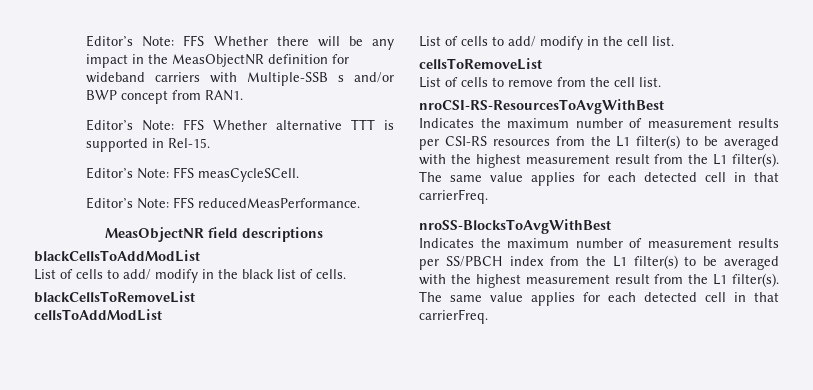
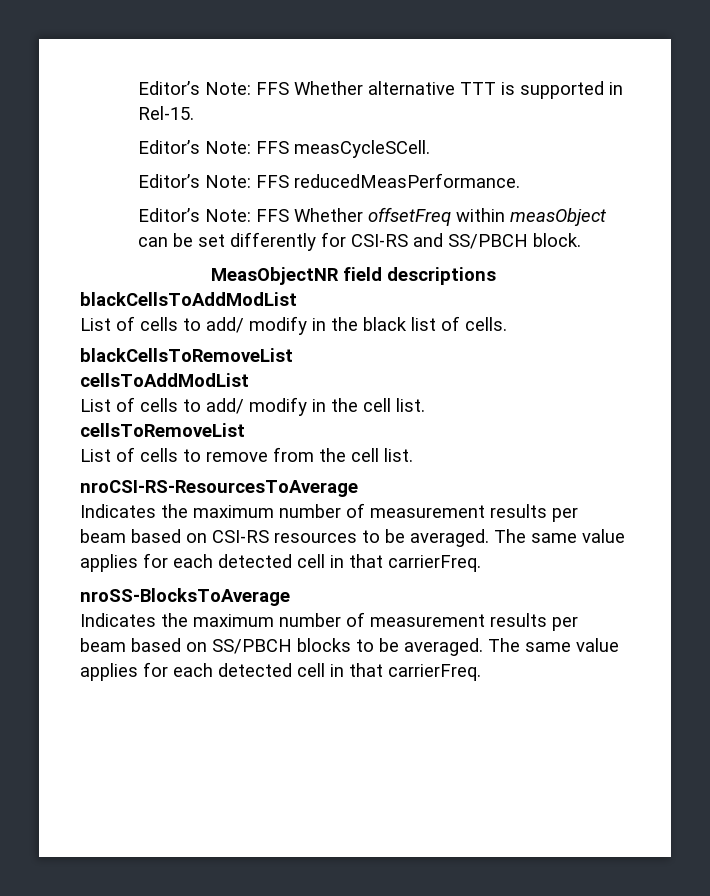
[86,35,394,50] [86,54,350,68] [86,72,394,86] [86,90,244,104] [86,119,268,131] Editor’s Note: FFS Whether there will be any impact in the MeasObjectNR definition for wideband carriers with Multiple-SSB s and/or BWP concept from RAN1. // Editor’s Note: FFS Whether -> [137,81,363,95] Editor’s Note: FFS Whether
(361, 203) none -> [137,207,606,226] [137,232,581,251] // Editor’s Note: FFS Whether offsetFreq within measObject can be set differently for CSI-RS and SS/PBCH block.
[419,99,664,114] [419,118,779,128] [419,135,779,150] [419,153,779,168] nroCSI-RS-ResourcesToAvgWithBest // Indicates the maximum number of measurement results per CSI-RS resources from the L1 filter(s) to be averaged with the highest measurement result from the L1 filter(s). -> [80,480,358,497] [80,503,578,522] [80,529,489,547] nroCSI-RS-ResourcesToAverage // Indicates the maximum number of measurement results per beam based on CSI-RS resources to be averaged.
[419,219,611,234] [419,238,779,248] [419,255,779,270] [419,273,779,288] nroSS-BlocksToAvgWithBest // Indicates the maximum number of measurement results per SS/PBCH index from the L1 filter(s) to be averaged with the highest measurement result from the L1 filter(s). -> [80,588,290,606] [80,612,578,631] [80,638,483,656] nroSS-BlocksToAverage // Indicates the maximum number of measurement results per beam based on SS/PBCH blocks to be averaged.

